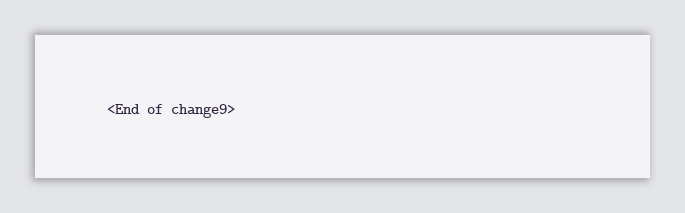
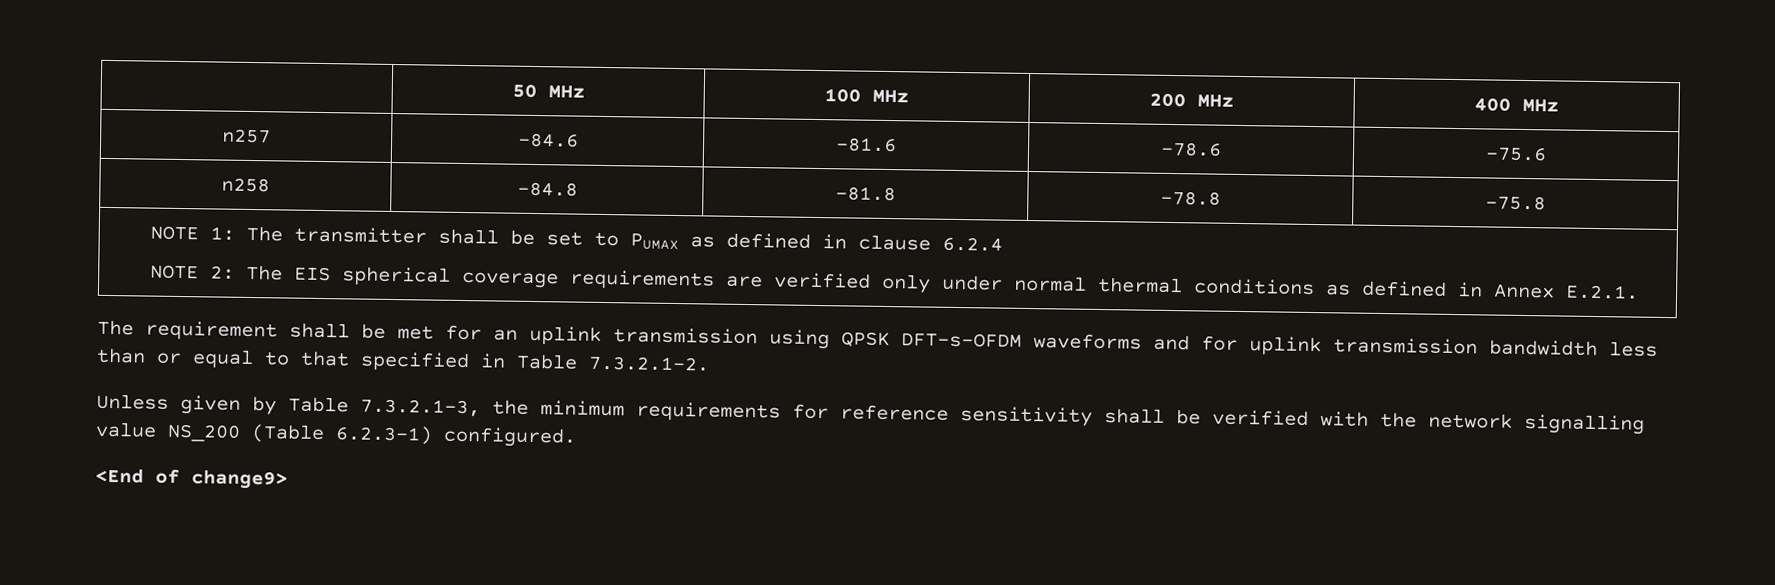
(107, 109) none -> [511,83,585,99] [824,88,909,103] [1149,92,1234,108] [1474,97,1559,112] [222,128,271,144] [517,132,579,148] [835,137,897,153] [1160,141,1222,157] [1485,146,1547,162] [221,177,270,193] [516,181,578,197] [835,186,896,202] [1160,190,1221,206] [1485,195,1546,211] [149,225,1003,252] [149,264,1639,300] [97,319,1658,357] [96,347,710,372] [96,393,1645,435] [95,421,577,448] | 50 MHz | 100 MHz | 200 MHz | 400 MHz // n257 | -84.6 | -81.6 | -78.6 | -75.6 // n258 | -84.8 | -81.8 | -78.8 | -75.8 // NOTE 1: The transmitter shall be set to PUMAX as defined in clause 6.2.4 // NOTE 2: The EIS spherical coverage requirements are verified only under normal thermal conditions as defined in Annex E.2.1. // The requirement shall be met for an uplink transmission using QPSK DFT-s-OFDM waveforms and for uplink transmission bandwidth less than or equal to that specified in Table 7.3.2.1-2. // Unless given by Table 7.3.2.1-3, the minimum requirements for reference sensitivity shall be verified with the network signalling value NS_200 (Table 6.2.3-1) configured. //

